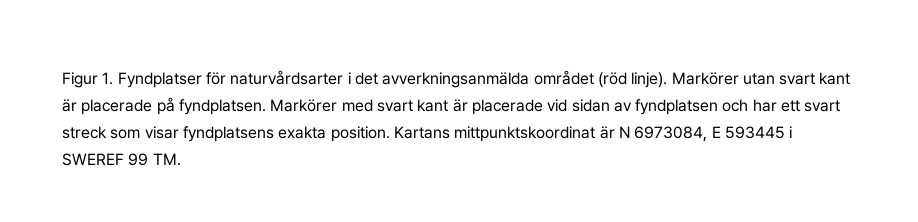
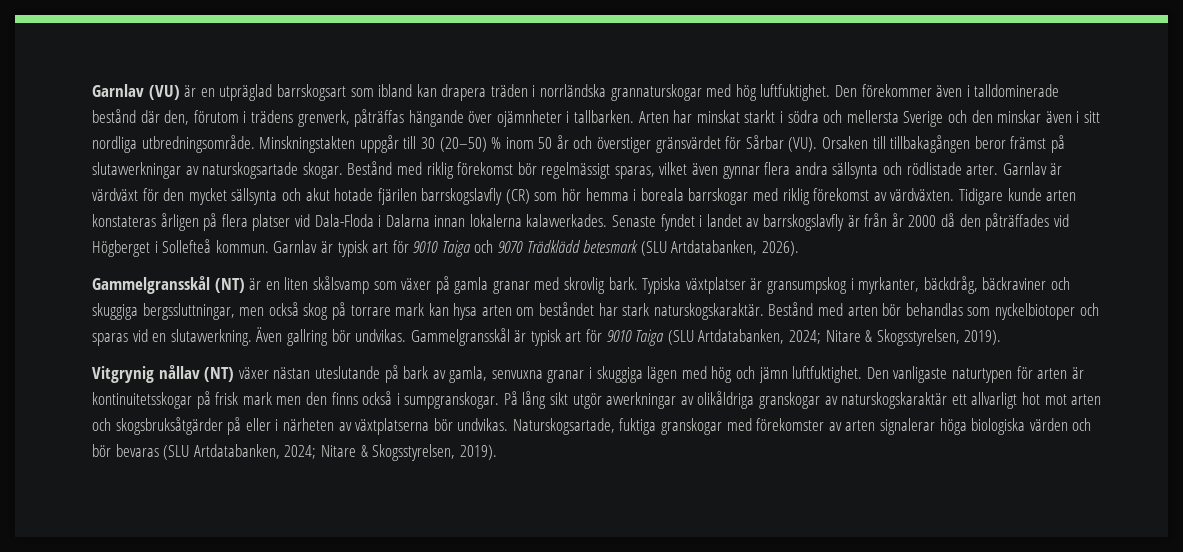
[62,70,851,88] [62,97,841,115] [62,126,793,142] [62,153,181,166] Figur 1. Fyndplatser för naturvårdsarter i det avverkningsanmälda området (röd linje). Markörer utan svart kant är placerade på fyndplatsen. Markörer med svart kant är placerade vid sidan av fyndplatsen och har ett svart streck som visar fyndplatsens exakta position. Kartans mittpunktskoordinat är N 6973084, E 593445 i SWEREF 99 TM. -> [92,84,1060,101] [92,109,1100,127] [92,135,1065,153] [92,161,1063,179] [92,188,1077,205] [92,213,1069,231] [92,239,799,257] [92,276,1070,294] [92,302,1099,320] [92,327,1002,346] [92,365,1084,383] [92,391,1102,409] [92,417,1092,435] [92,444,497,461] Garnlav (VU) är en utpräglad barrskogsart som ibland kan drapera träden i norrländska grannaturskogar med hög luftfuktighet. Den förekommer även i talldominerade bestånd där den, förutom i trädens grenverk, påträffas hängande över ojämnheter i tallbarken. Arten har minskat starkt i södra och mellersta Sverige och den minskar även i sitt nordliga utbredningsområde. Minskningstakten uppgår till 30 (20–50) % inom 50 år och överstiger gränsvärdet för Sårbar (VU). Orsaken till tillbakagången beror främst på slutavverkningar av naturskogsartade skogar. Bestånd med riklig förekomst bör regelmässigt sparas, vilket även gynnar flera andra sällsynta och rödlistade arter. Garnlav är värdväxt för den mycket sällsynta och akut hotade fjärilen barrskogslavfly (CR) som hör hemma i boreala barrskogar med riklig förekomst av värdväxten. Tidigare kunde arten konstateras årligen på flera platser vid Dala-Floda i Dalarna innan lokalerna kalavverkades. Senaste fyndet i landet av barrskogslavfly är från år 2000 då den påträffades vid Högberget i Sollefteå kommun. Garnlav är typisk art för 9010 Taiga och 9070 Trädklädd betesmark (SLU Artdatabanken, 2026). // Gammelgransskål (NT) är en liten skålsvamp som växer på gamla granar med skrovlig bark. Typiska växtplatser är gransumpskog i myrkanter, bäckdråg, bäckraviner och skuggiga bergssluttningar, men också skog på torrare mark kan hysa arten om beståndet har stark naturskogskaraktär. Bestånd med arten bör behandlas som nyckelbiotoper och sparas vid en slutavverkning. Även gallring bör undvikas. Gammelgransskål är typisk art för 9010 Taiga (SLU Artdatabanken, 2024; Nitare & Skogsstyrelsen, 2019). // Vitgrynig nållav (NT) växer nästan uteslutande på bark av gamla, senvuxna granar i skuggiga lägen med hög och jämn luftfuktighet. Den vanligaste naturtypen för arten är kontinuitetsskogar på frisk mark men den finns också i sumpgranskogar. På lång sikt utgör avverkningar av olikåldriga granskogar av naturskogskaraktär ett allvarligt hot mot arten och skogsbruksåtgärder på eller i närheten av växtplatserna bör undvikas. Naturskogsartade, fuktiga granskogar med förekomster av arten signalerar höga biologiska värden och bör bevaras (SLU Artdatabanken, 2024; Nitare & Skogsstyrelsen, 2019).

